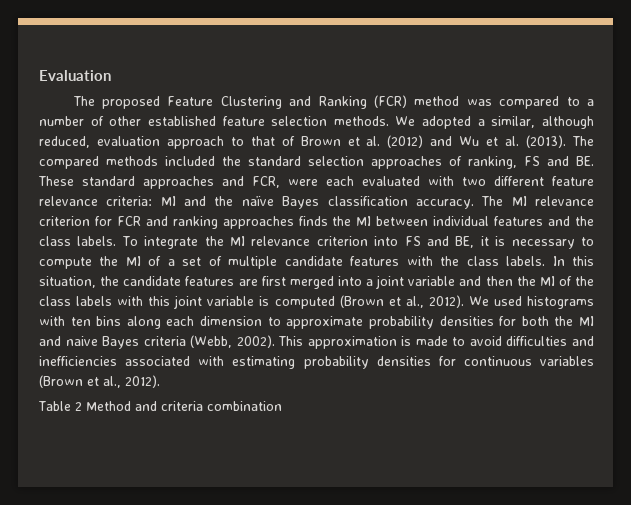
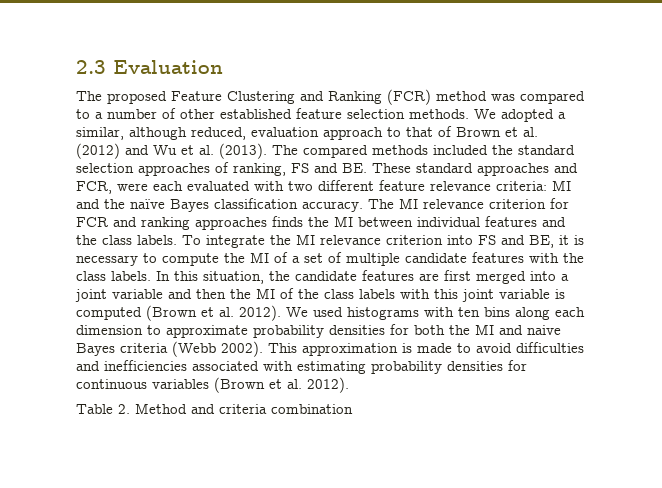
(39, 75) none -> [76,60,106,74] 2.3
[405,296,424,308] al., -> [219,307,234,317] al.
[190,335,233,348] (Webb, -> [172,341,216,357] (Webb
[103,376,121,388] al., -> [287,379,302,389] al.
[75,402,82,411] 2 -> [118,404,130,414] 2.

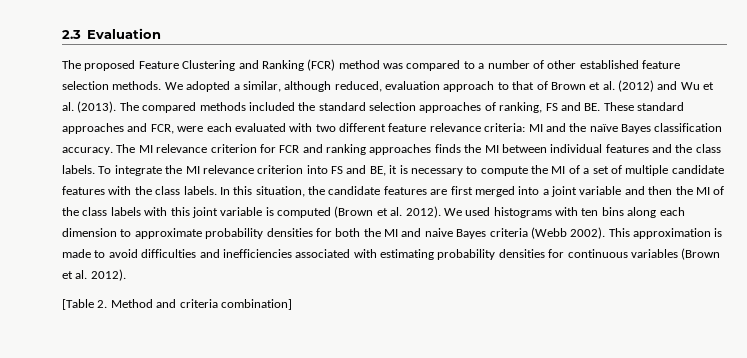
[76,404,113,414] Table -> [62,299,94,310] [Table
[271,404,353,414] combination -> [220,299,292,310] combination]

